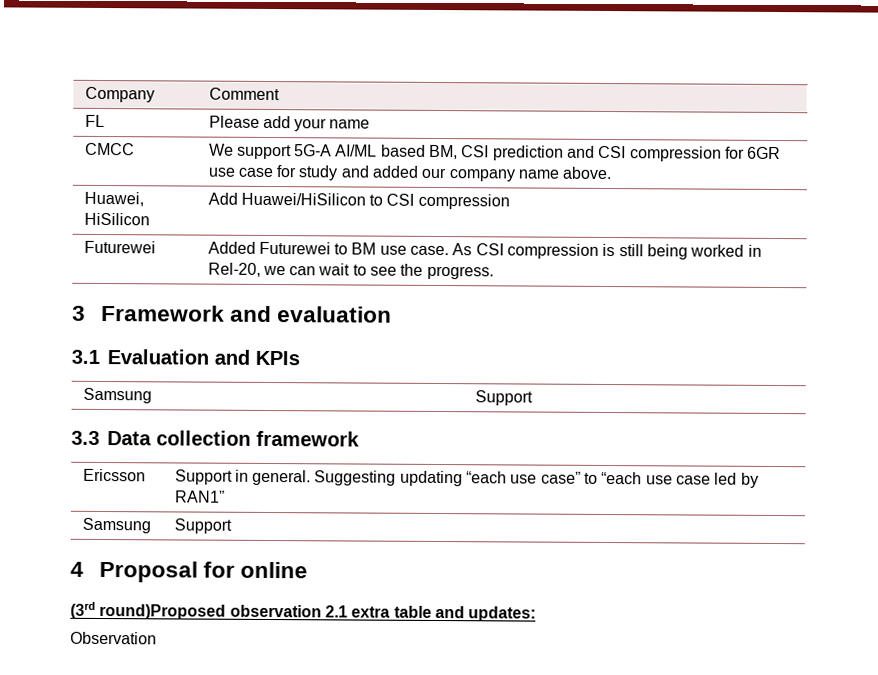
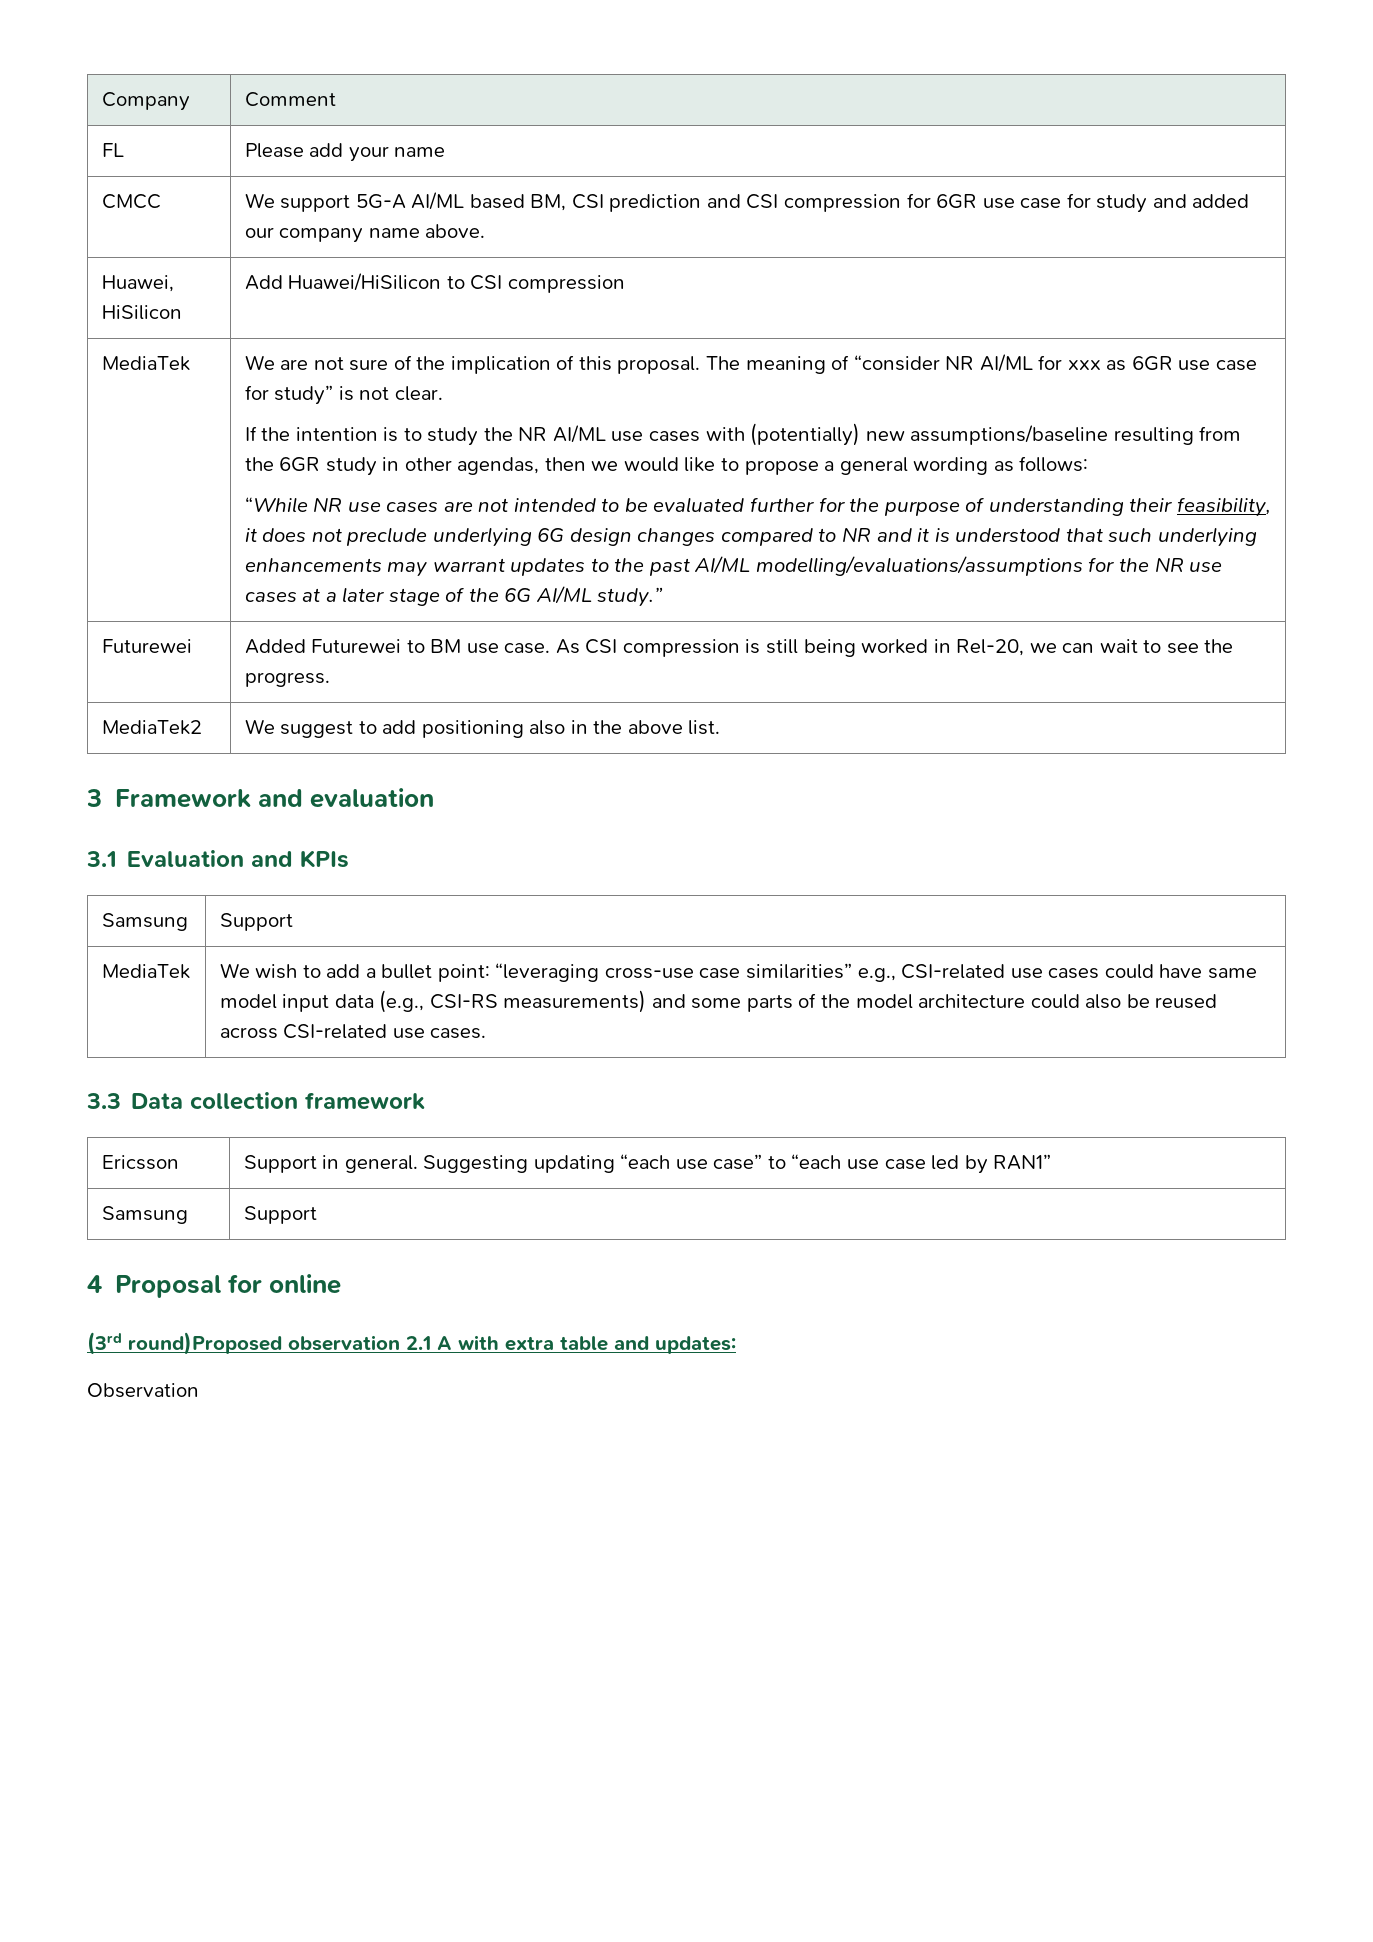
(510, 201) none -> [101,356,190,371] [244,354,1257,374] [244,385,443,405] [244,423,1242,446] [244,456,1089,476] [244,497,1271,517] [244,527,1257,547] [244,556,1223,577] [244,586,664,607] // MediaTek | We are not sure of the implication of this proposal. The meaning of “consider NR AI/ML for xxx as 6GR use case for study” is not clear. // If the intention is to study the NR AI/ML use cases with (potentially) new assumptions/baseline resulting from the 6GR study in other agendas, then we would like to propose a general wording as follows: // “While NR use cases are not intended to be evaluated further for the purpose of understanding their feasibility, it does not preclude underlying 6G design changes compared to NR and it is understood that such underlying enhancements may warrant updates to the past AI/ML modelling/evaluations/assumptions for the NR use cases at a later stage of the 6G AI/ML study.”
(494, 272) none -> [101,720,202,735] [244,719,721,738] // MediaTek2 | We suggest to add positioning also in the above list.
(533, 398) none -> [101,964,190,979] [219,963,1257,982] [219,990,1218,1013] [219,1024,487,1039] // MediaTek | We wish to add a bullet point: “leveraging cross-use case similarities” e.g., CSI-related use cases could have same model input data (e.g., CSI-RS measurements) and some parts of the model architecture could also be reused across CSI-related use cases.
(348, 611) none -> [437,1335,499,1350] A with

